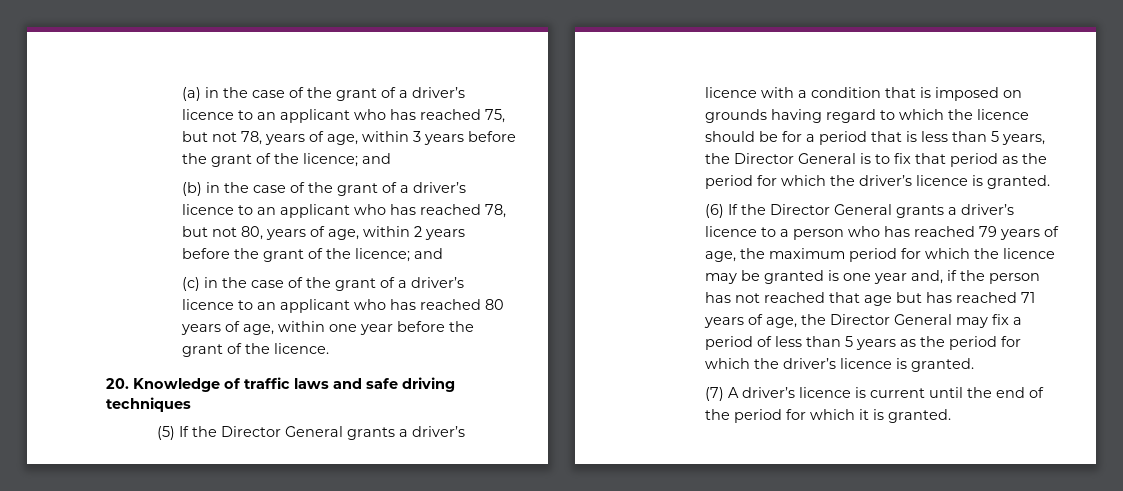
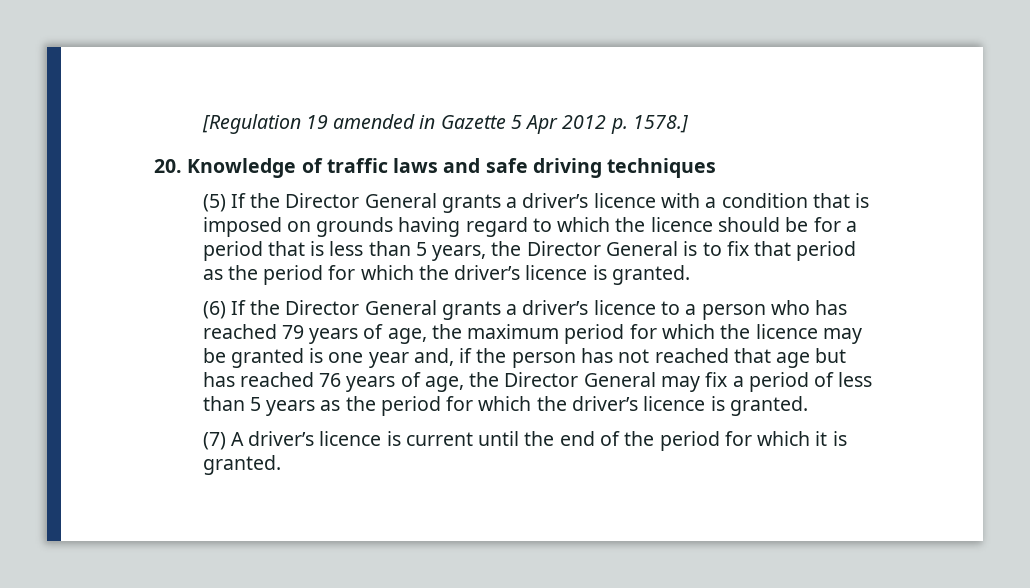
[181,87,465,101] [181,109,505,123] [181,131,516,145] [181,153,391,167] [181,182,466,196] [181,204,506,218] [181,226,465,240] [181,248,443,262] [181,277,464,291] [181,299,504,313] [180,321,474,335] [181,343,329,357] (a) in the case of the grant of a driver’s licence to an applicant who has reached 75, but not 78, years of age, within 3 years before the grant of the licence; and // (b) in the case of the grant of a driver’s licence to an applicant who has reached 78, but not 80, years of age, within 2 years before the grant of the licence; and // (c) in the case of the grant of a driver’s licence to an applicant who has reached 80 years of age, within one year before the grant of the licence. -> [201,114,688,134] [Regulation 19 amended in Gazette 5 Apr 2012 p. 1578.]
[1020,292,1035,303] 71 -> [319,373,342,387] 76

